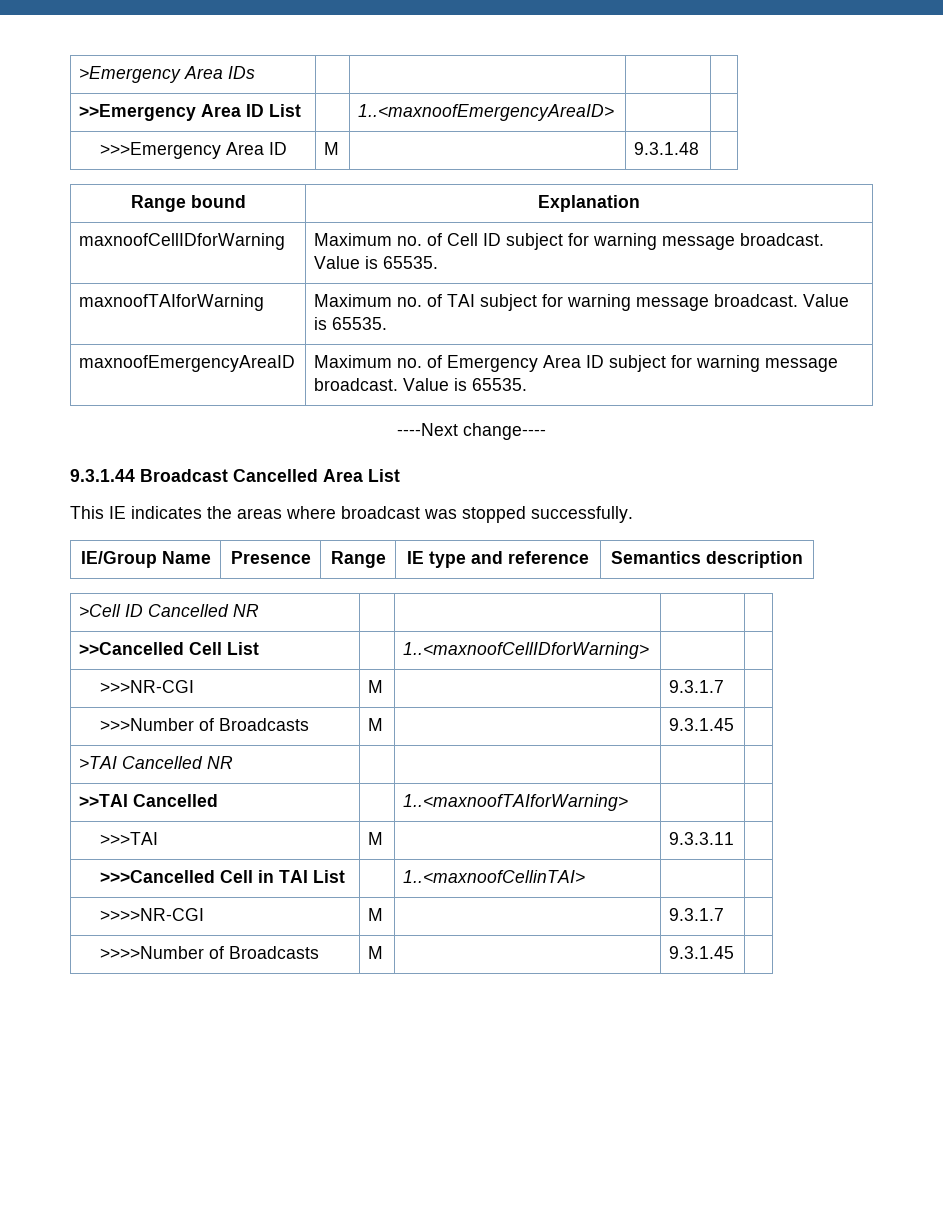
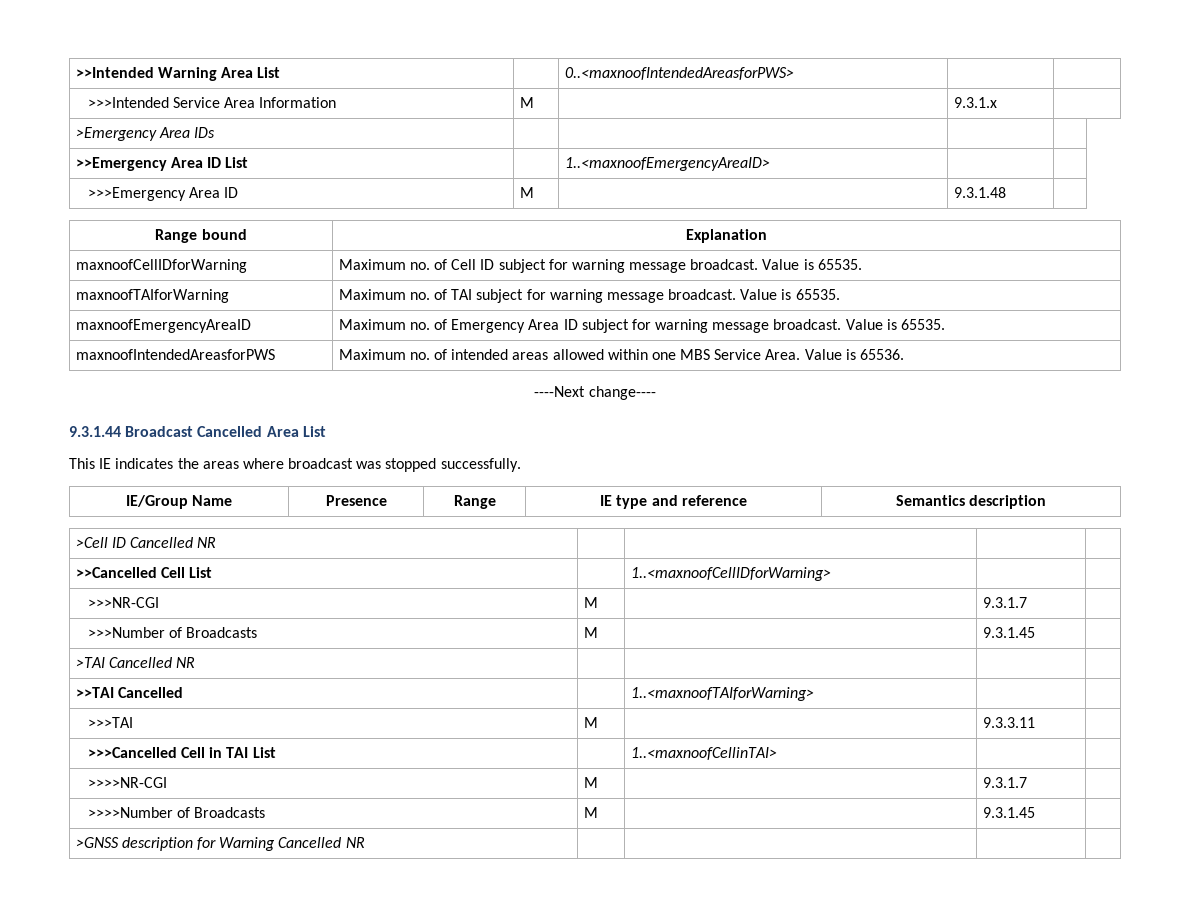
(79, 74) none -> [75,67,281,81] [564,67,794,80] [87,97,337,108] [519,97,534,108] [953,97,997,108] >>Intended Warning Area List | | 0..<maxnoofIntendedAreasforPWS> | | // >>>Intended Service Area Information | M | | 9.3.1.x | //
(528, 384) none -> [75,349,275,360] [338,349,905,360] // maxnoofIntendedAreasforPWS | Maximum no. of intended areas allowed within one MBS Service Area. Value is 65536.
(735, 952) none -> [75,837,365,851] // >GNSS description for Warning Cancelled NR | | | |

